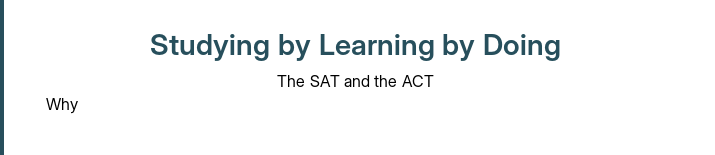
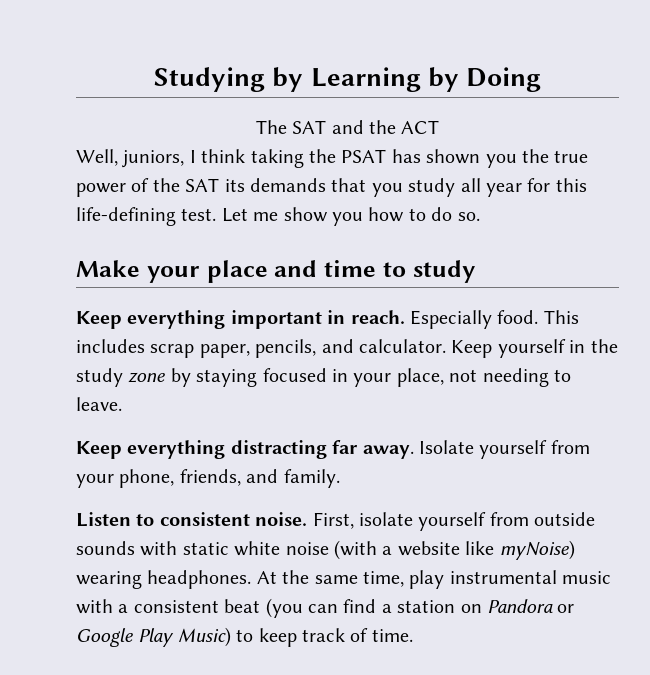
[46,98,78,114] Why -> [76,149,589,168] [76,178,587,197] [76,207,480,226] [76,260,475,283] [76,310,579,329] [76,339,618,358] [76,368,571,387] [76,397,122,411] [76,440,590,459] [76,469,340,488] [76,512,596,531] [76,540,575,560] [76,570,612,589] [76,598,575,618] [76,627,413,647] Well, juniors, I think taking the PSAT has shown you the true power of the SAT its demands that you study all year for this life-defining test. Let me show you how to do so. // Make your place and time to study // Keep everything important in reach. Especially food. This includes scrap paper, pencils, and calculator. Keep yourself in the study zone by staying focused in your place, not needing to leave. // Keep everything distracting far away. Isolate yourself from your phone, friends, and family. // Listen to consistent noise. First, isolate yourself from outside sounds with static white noise (with a website like myNoise) wearing headphones. At the same time, play instrumental music with a consistent beat (you can find a station on Pandora or Google Play Music) to keep track of time.

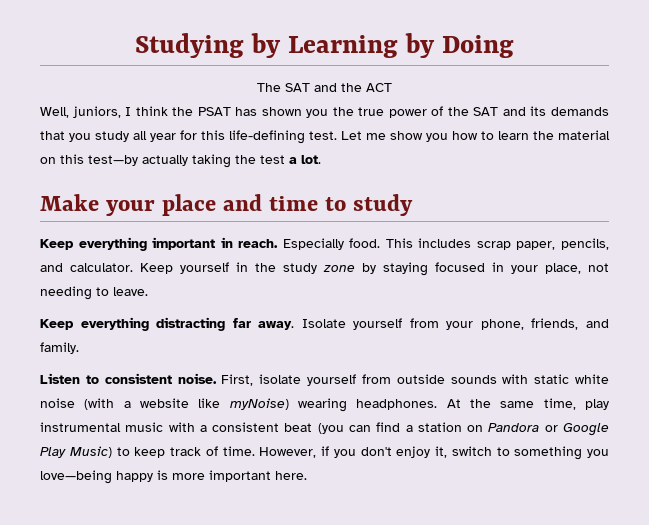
[250,149,304,168] taking -> (168, 111) none
(220, 185) none -> [502,107,526,116] and
[431,207,480,221] do so. -> [498,130,610,140] [40,154,321,168] learn the material on this test—by actually taking the test a lot.
(413, 635) none -> [259,446,609,460] [40,470,307,484] However, if you don't enjoy it, switch to something you love—being happy is more important here.

